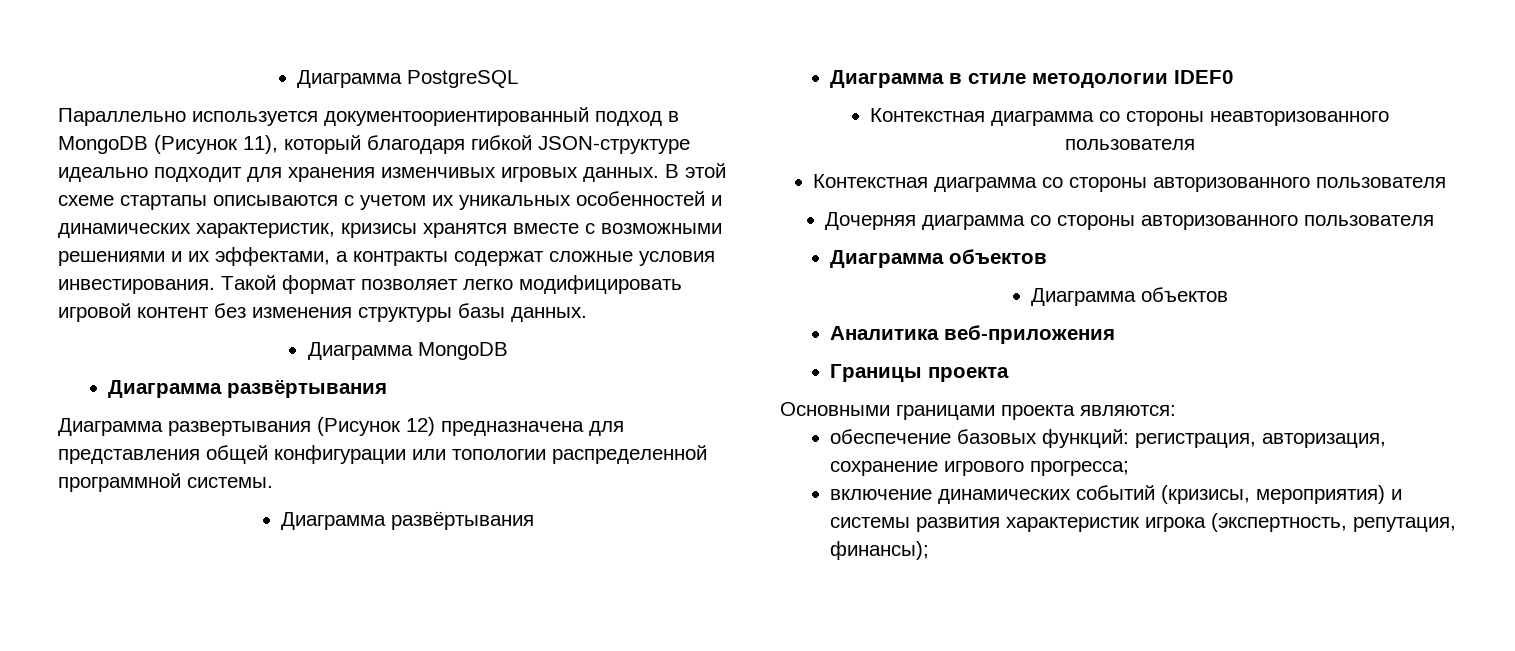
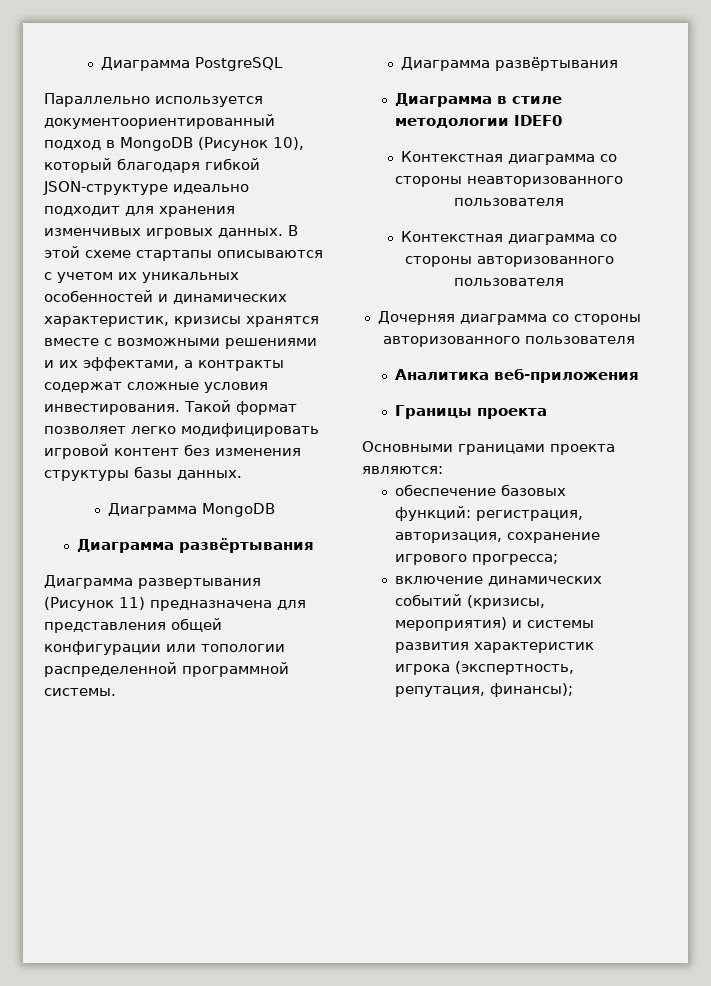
[243,135,278,154] 11), -> [273,137,304,150] 10),
[406,417,435,436] 12) -> [119,597,145,610] 11)
[830,249,1048,268] [1031,287,1229,306] // Диаграмма объектов // Диаграмма объектов -> (636, 340) none

